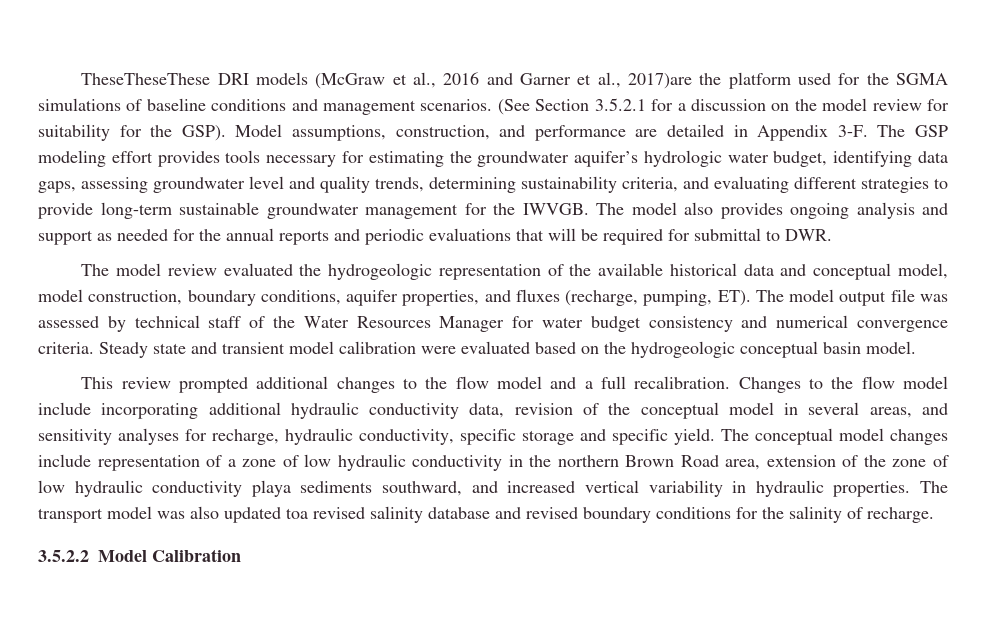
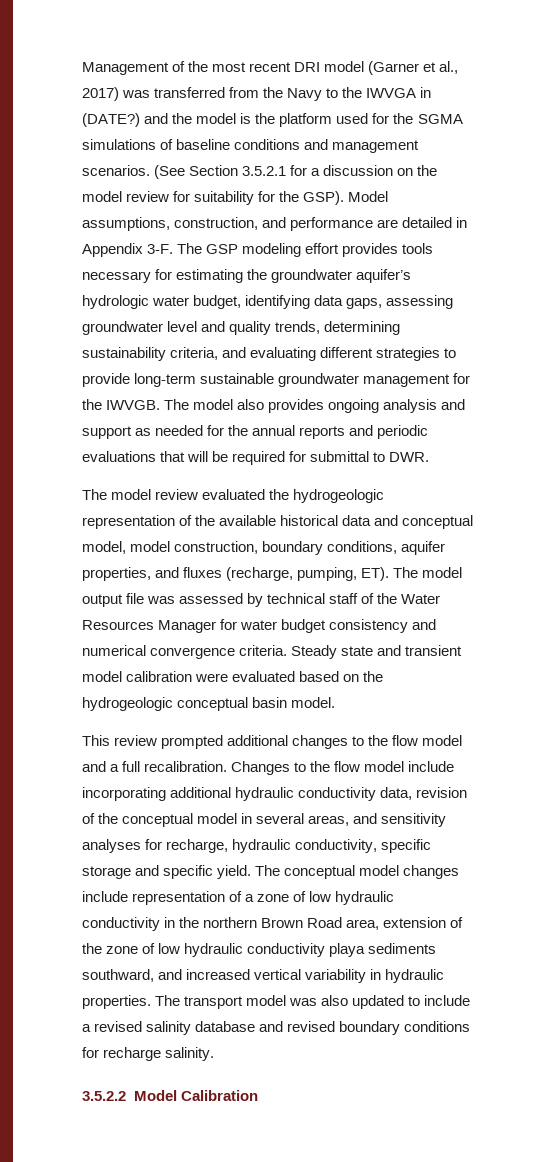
[81,72,693,89] TheseTheseThese DRI models (McGraw et al., 2016 and Garner et al., 2017)are -> [82,61,459,75] [82,87,432,101] [82,113,252,127] Management of the most recent DRI model (Garner et al., 2017) was transferred from the Navy to the IWVGA in (DATE?) and the model is
[286,508,308,519] toa -> [408,995,471,1006] [82,1024,91,1032] to include a
[762,506,934,523] the salinity of recharge. -> [103,1047,215,1061] recharge salinity.

